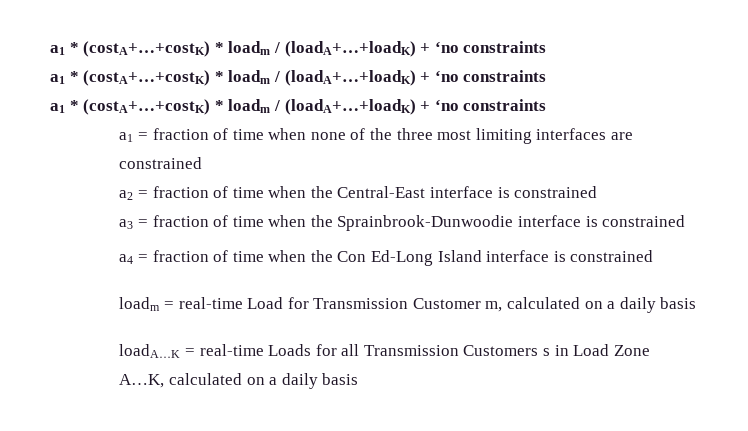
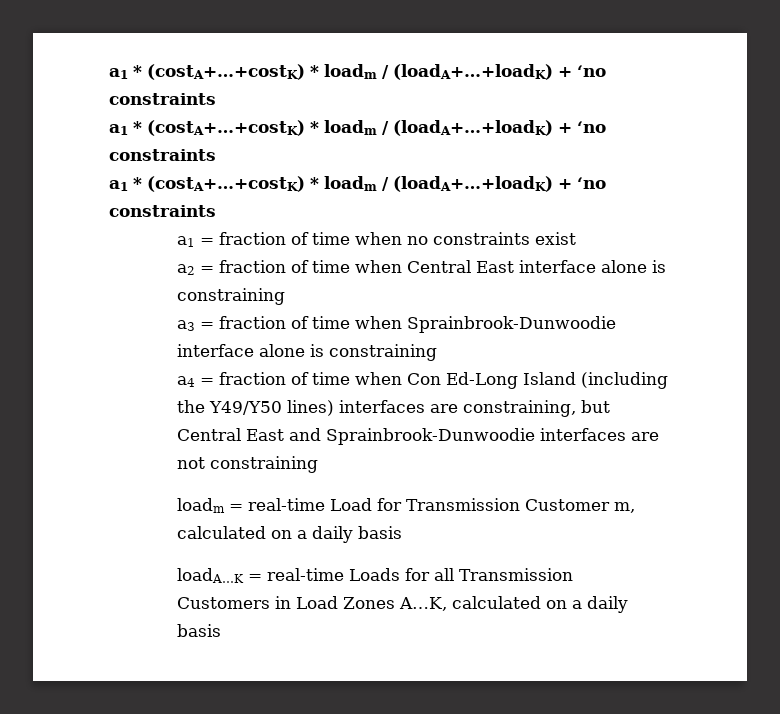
[310,128,634,144] [119,157,203,169] none of the three most limiting interfaces are constrained -> [407,232,577,245] no constraints exist
[310,186,598,198] the Central-East interface is constrained -> [407,260,667,273] [177,288,286,305] Central East interface alone is constraining
[310,215,333,227] the -> (403, 322) none
[585,215,686,227] is constrained -> [259,344,438,361] alone is constraining
[310,250,333,262] the -> (403, 378) none
[486,250,654,262] interface is constrained -> [581,372,669,389] [177,400,611,417] [177,428,660,445] [177,456,319,473] (including the Y49/Y50 lines) interfaces are constraining, but Central East and Sprainbrook-Dunwoodie interfaces are not constraining
[543,348,551,356] s -> (271, 603) none
[613,345,650,356] Zone -> [343,597,396,609] Zones

